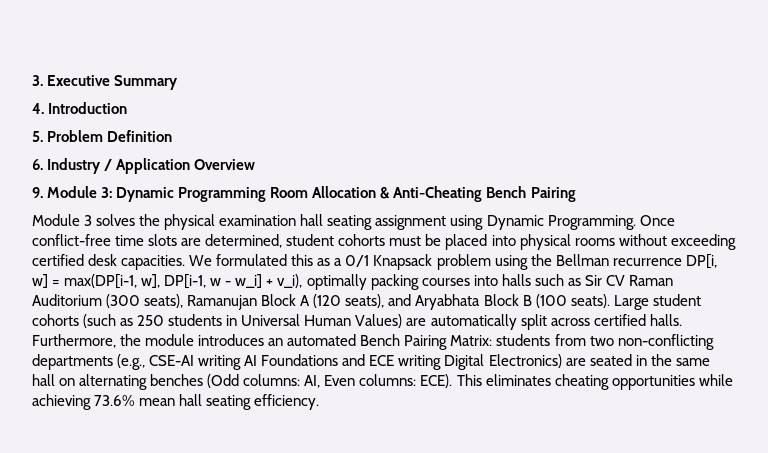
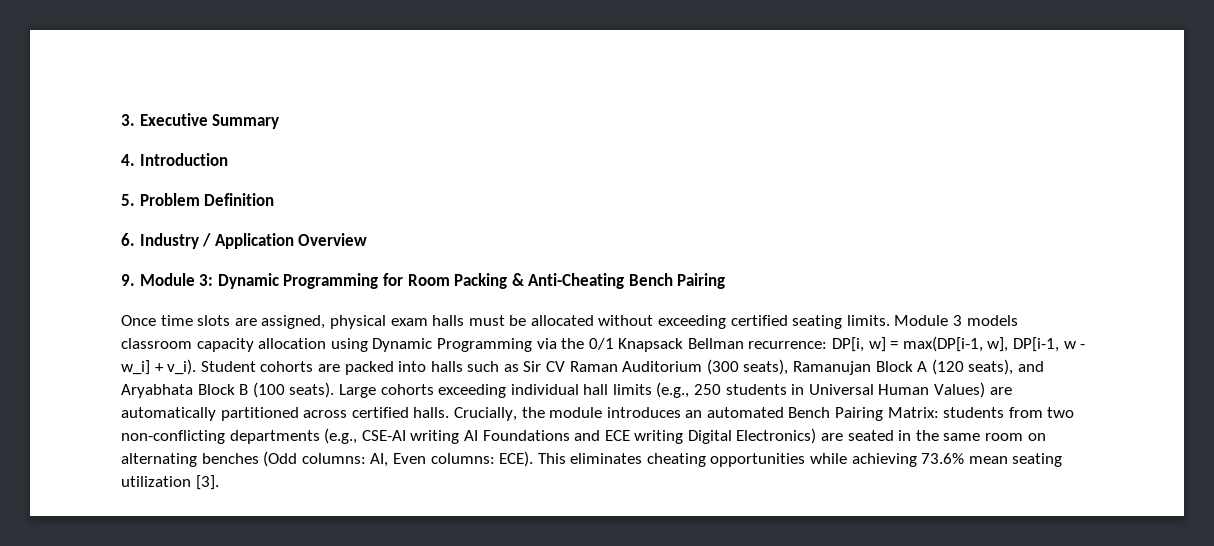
[270,186,377,198] Room Allocation -> [382,273,508,289] for Room Packing
[32,214,675,230] [32,234,736,250] [32,254,682,270] Module 3 solves the physical examination hall seating assignment using Dynamic Programming. Once conflict-free time slots are determined, student cohorts must be placed into physical rooms without exceeding certified desk capacities. We formulated this as a 0/1 Knapsack problem using the Bellman recurrence -> [121,315,1018,329] [121,338,828,352] Once time slots are assigned, physical exam halls must be allocated without exceeding certified seating limits. Module 3 models classroom capacity allocation using Dynamic Programming via the 0/1 Knapsack Bellman recurrence:
[277,274,470,290] v_i), optimally packing courses -> [167,359,394,375] v_i). Student cohorts are packed
[652,294,701,306] [32,314,134,328] student cohorts (such as -> [380,382,690,398] cohorts exceeding individual hall limits (e.g.,
[520,314,547,330] split -> [220,407,299,421] partitioned
[32,334,116,348] Furthermore, -> [453,407,517,421] Crucially,
[32,374,55,386] hall -> [985,433,1024,441] room
[179,394,320,410] hall seating efficiency. -> [1012,453,1063,467] [121,475,219,490] seating utilization [3].

